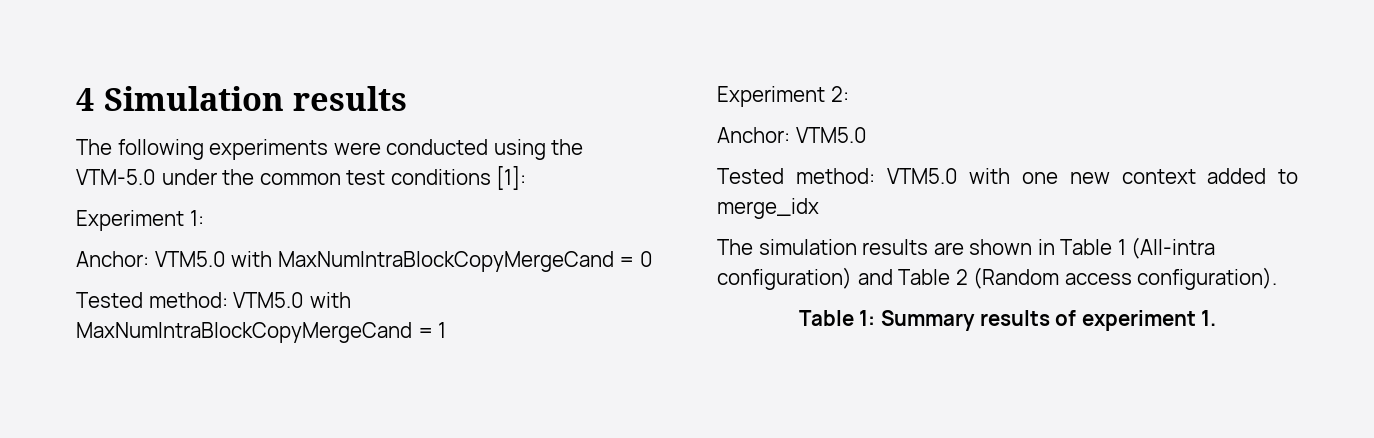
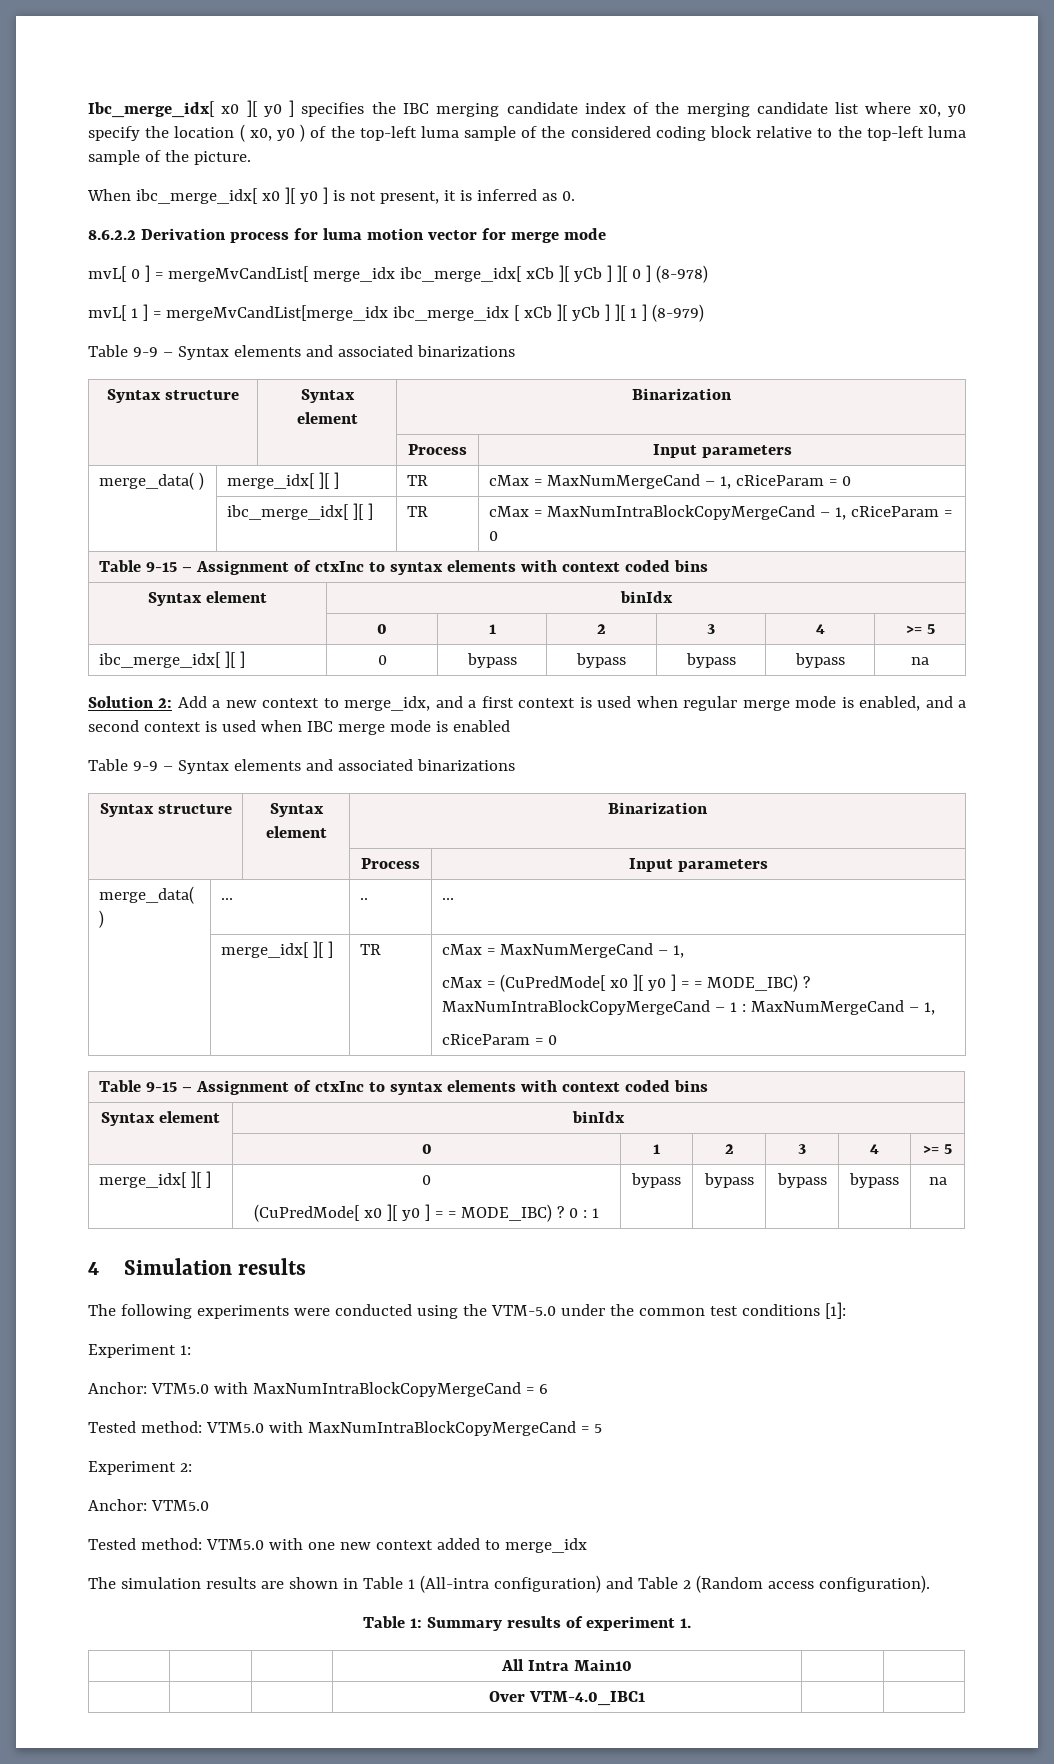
(76, 99) none -> [88,100,967,118] [88,124,966,142] [88,150,251,165] [87,187,575,204] [88,228,606,243] [88,265,708,283] [88,304,704,322] [88,345,515,360] [107,389,239,403] [300,389,355,403] [296,412,358,424] [631,388,732,400] [408,444,467,455] [652,444,792,458] [99,472,205,490] [227,472,340,489] [407,475,429,486] [489,474,852,489] [227,503,374,520] [407,506,429,517] [489,505,953,520] [489,531,499,541] [99,560,709,575] [148,591,267,606] [619,591,673,603] [377,624,387,634] [488,624,496,634] [597,624,606,634] [707,624,715,634] [815,624,825,634] [905,624,935,634] [99,651,246,668] [377,655,387,665] [466,653,517,668] [576,653,626,668] [685,653,736,668] [794,653,845,668] [911,657,929,665] [88,696,967,711] [88,720,510,735] [88,759,515,774] [99,803,232,817] [269,803,324,817] [265,826,327,838] [608,802,708,814] [361,858,420,869] [629,858,768,872] [99,886,195,904] [99,910,105,928] [221,898,234,900] [360,898,369,900] [442,898,455,900] [221,941,334,958] [360,944,382,955] [442,943,685,958] [442,974,811,992] [442,1000,936,1015] [442,1034,558,1045] [99,1080,709,1095] [101,1111,220,1126] [572,1111,625,1123] [421,1144,432,1154] [653,1144,660,1154] [724,1144,734,1154] [798,1144,806,1154] [870,1144,879,1154] [923,1144,952,1154] [99,1171,212,1188] [422,1175,431,1185] [254,1204,599,1222] [631,1173,681,1188] [703,1173,754,1188] [776,1173,827,1188] [849,1173,899,1188] [928,1177,947,1185] Ibc_merge_idx[ x0 ][ y0 ] specifies the IBC merging candidate index of the merging candidate list where x0, y0 specify the location ( x0, y0 ) of the top-left luma sample of the considered coding block relative to the top-left luma sample of the picture. // When ibc_merge_idx[ x0 ][ y0 ] is not present, it is inferred as 0. // 8.6.2.2 Derivation process for luma motion vector for merge mode // mvL[ 0 ] = mergeMvCandList[ merge_idx ibc_merge_idx[ xCb ][ yCb ] ][ 0 ] (8-978) // mvL[ 1 ] = mergeMvCandList[merge_idx ibc_merge_idx [ xCb ][ yCb ] ][ 1 ] (8-979) // Table 9-9 – Syntax elements and associated binarizations // Syntax structure | Syntax element | Binarization // | | Process | Input parameters // merge_data( ) | merge_idx[ ][ ] | TR | cMax = MaxNumMergeCand – 1, cRiceParam = 0 // | ibc_merge_idx[ ][ ] | TR | cMax = MaxNumIntraBlockCopyMergeCand – 1, cRiceParam = 0 // Table 9-15 – Assignment of ctxInc to syntax elements with context coded bins // Syntax element | binIdx // | 0 | 1 | 2 | 3 | 4 | >= 5 // ibc_merge_idx[ ][ ] | 0 | bypass | bypass | bypass | bypass | na // Solution 2: Add a new context to merge_idx, and a first context is used when regular merge mode is enabled, and a second context is used when IBC merge mode is enabled // Table 9-9 – Syntax elements and associated binarizations // Syntax structure | Syntax element | Binarization // | | Process | Input parameters // merge_data( ) | … | .. | … // | merge_idx[ ][ ] | TR | cMax = MaxNumMergeCand – 1, // cMax = (CuPredMode[ x0 ][ y0 ] = = MODE_IBC) ? MaxNumIntraBlockCopyMergeCand – 1 : MaxNumMergeCand – 1, // cRiceParam = 0 // Table 9-15 – Assignment of ctxInc to syntax elements with context coded bins // Syntax element | binIdx // | 0 | 1 | 2 | 3 | 4 | >= 5 // merge_idx[ ][ ] | 0 // (CuPredMode[ x0 ][ y0 ] = = MODE_IBC) ? 0 : 1 | bypass | bypass | bypass | bypass | na //
[639,251,653,267] 0 -> [538,1384,548,1394] 6
[438,322,447,338] 1 -> [593,1424,602,1433] 5
(1217, 318) none -> [501,1659,632,1671] [489,1691,645,1706] // | | | All Intra Main10 | | // | | | Over VTM-4.0_IBC1 | |

